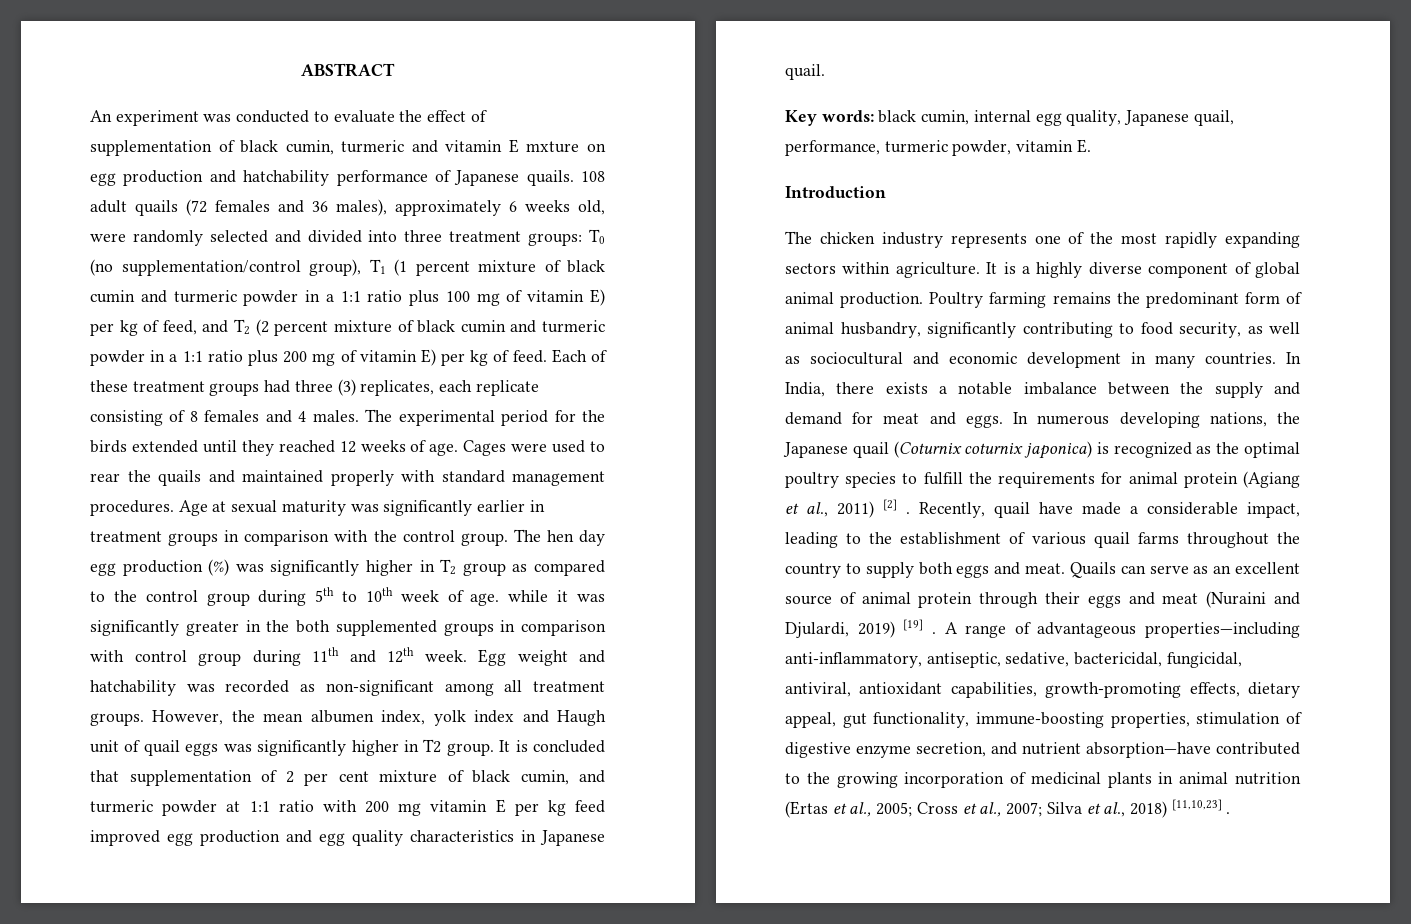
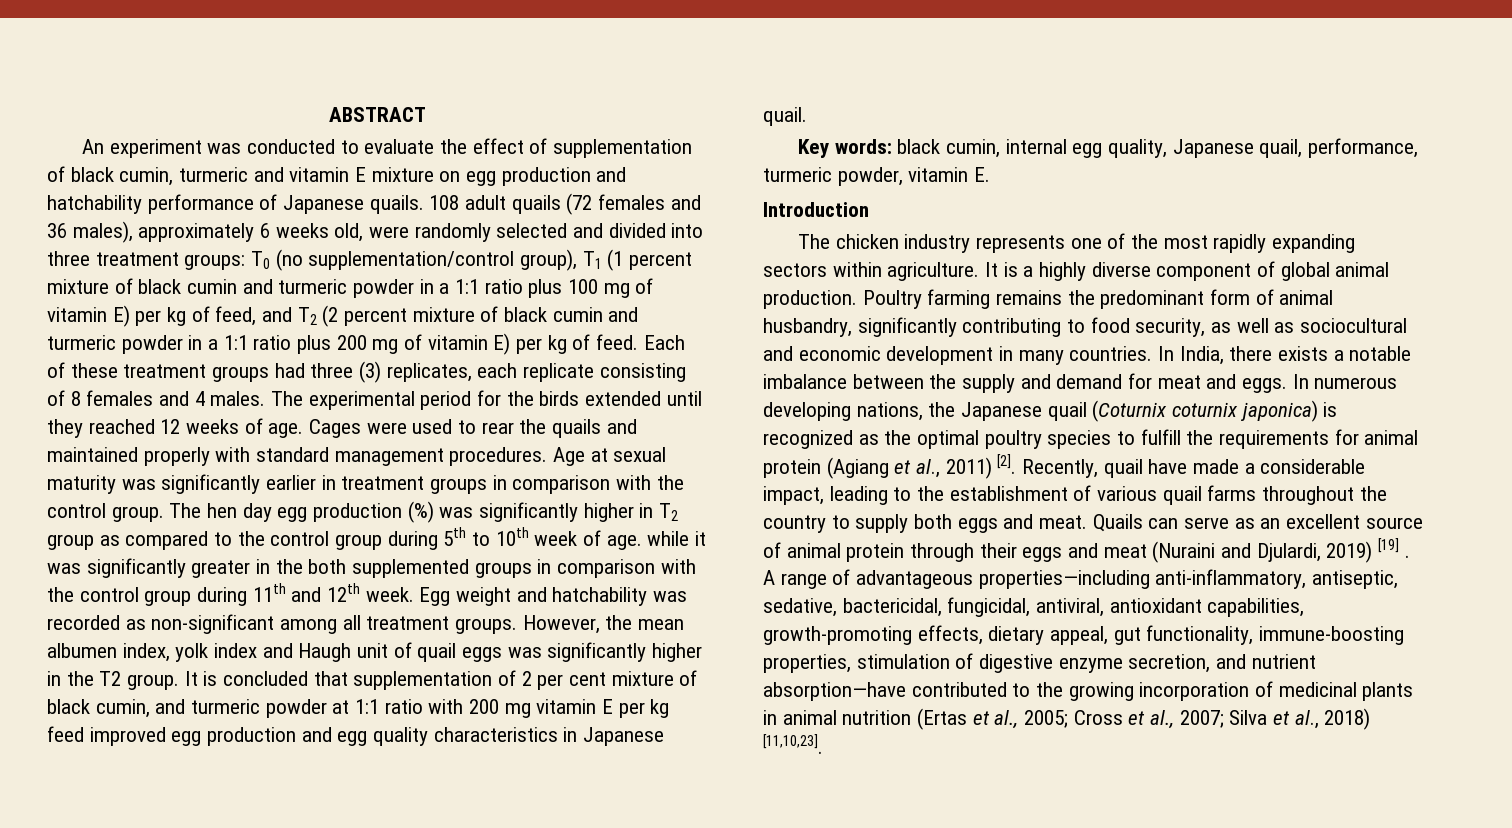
[526,141,580,153] mxture -> [371,167,434,182] mixture
(124, 656) none -> [47,587,74,602] the
(419, 746) none -> [66,671,94,686] the
[883,499,897,511] [906,512,910,514] [2] . -> [997,454,1017,474] [2].
[1171,799,1222,811] [1226,812,1231,814] [11,10,23] . -> [763,734,823,754] [11,10,23].

